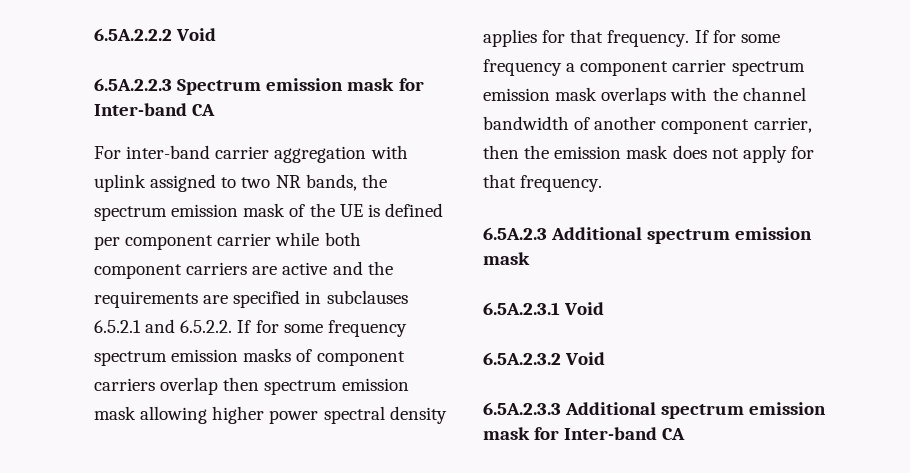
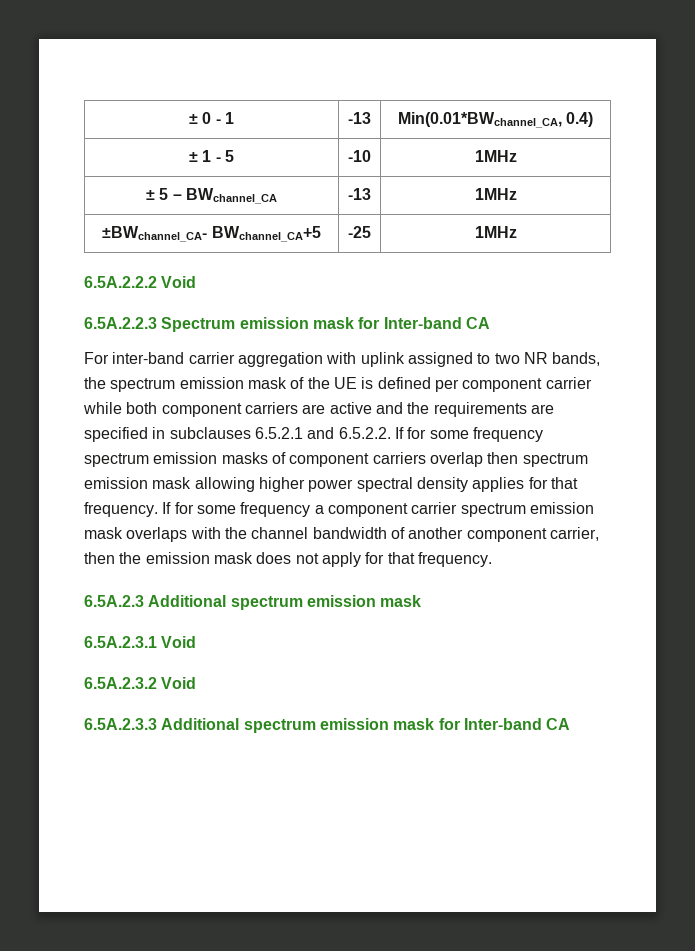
(94, 34) none -> [189,112,234,124] [348,112,371,124] [397,112,594,128] [189,150,234,162] [348,150,371,162] [474,150,517,162] [146,188,277,204] [348,188,371,200] [474,188,517,200] [102,226,321,242] [348,226,371,238] [474,226,517,238] ± 0 - 1 | -13 | Min(0.01*BWchannel_CA, 0.4) // ± 1 - 5 | -10 | 1MHz // ± 5 – BWchannel_CA | -13 | 1MHz // ±BWchannel_CA- BWchannel_CA+5 | -25 | 1MHz //

